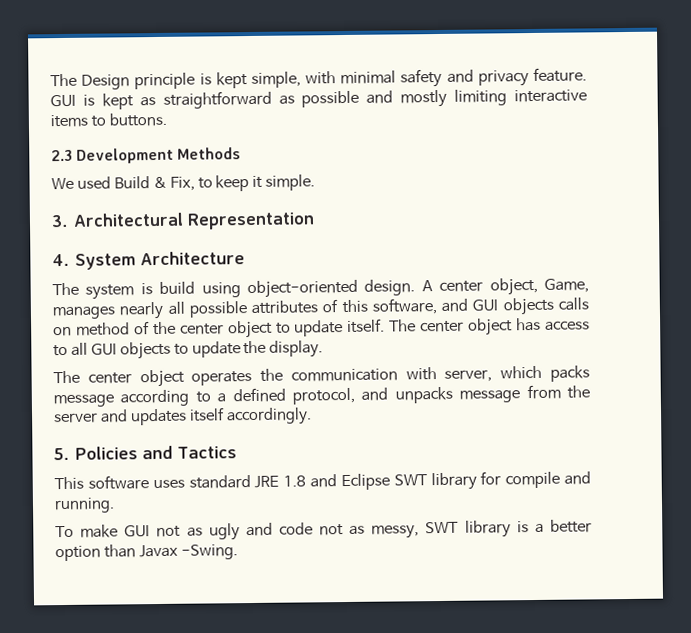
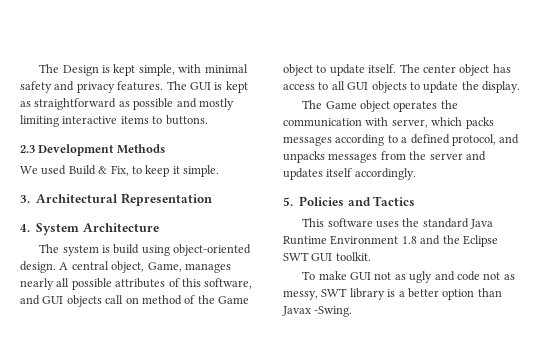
[134,72,196,90] principle -> (99, 70) none
[533,67,587,82] feature. -> [117,81,187,91] features. The
[439,280,484,292] center -> [71,261,109,270] central
[557,297,589,311] calls -> [105,295,124,304] call
[179,323,224,335] center -> [218,296,249,304] Game
[87,372,132,384] center -> [325,101,357,109] Game
[53,394,114,408] message -> [283,136,332,146] messages
[459,390,521,403] message -> [328,153,378,163] messages
[188,475,280,489] standard JRE -> [402,218,494,229] [283,235,399,245] the standard Java Runtime Environment
(337, 481) none -> [442,235,460,244] the
[430,471,591,491] [54,497,115,514] library for compile and running. -> [311,252,371,261] GUI toolkit.

